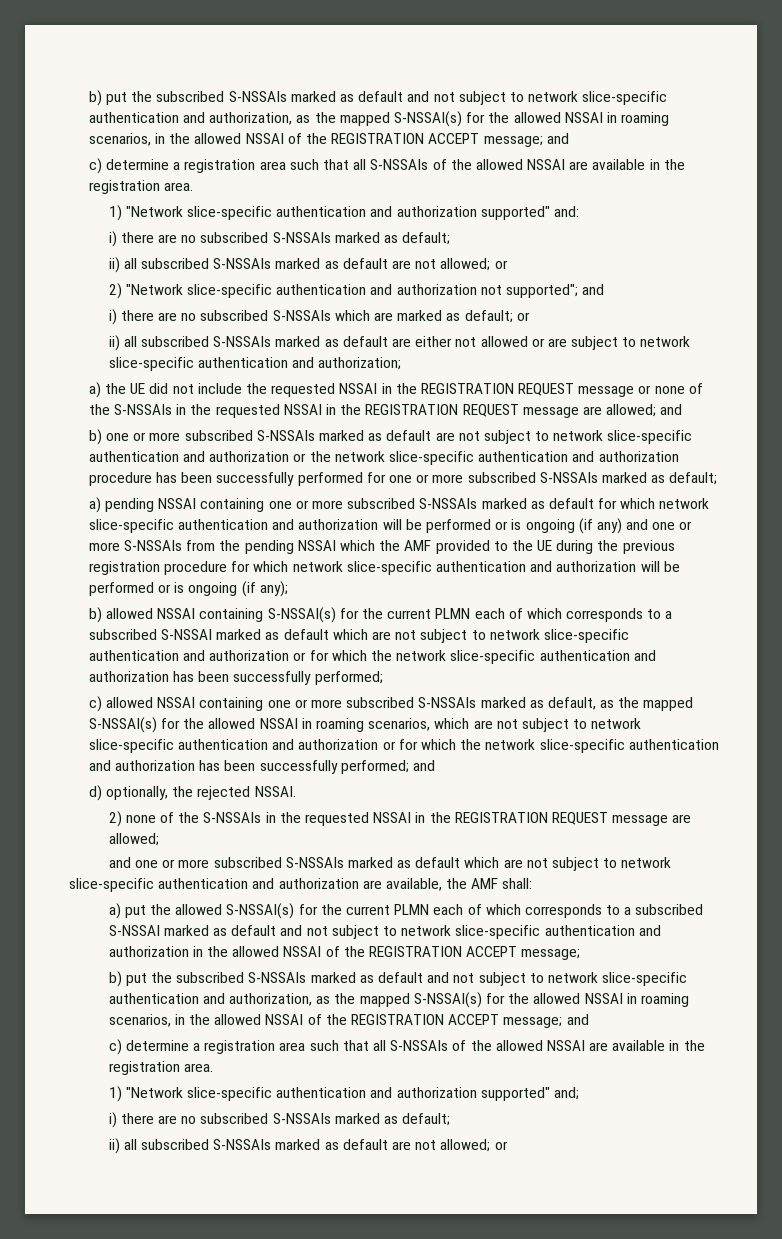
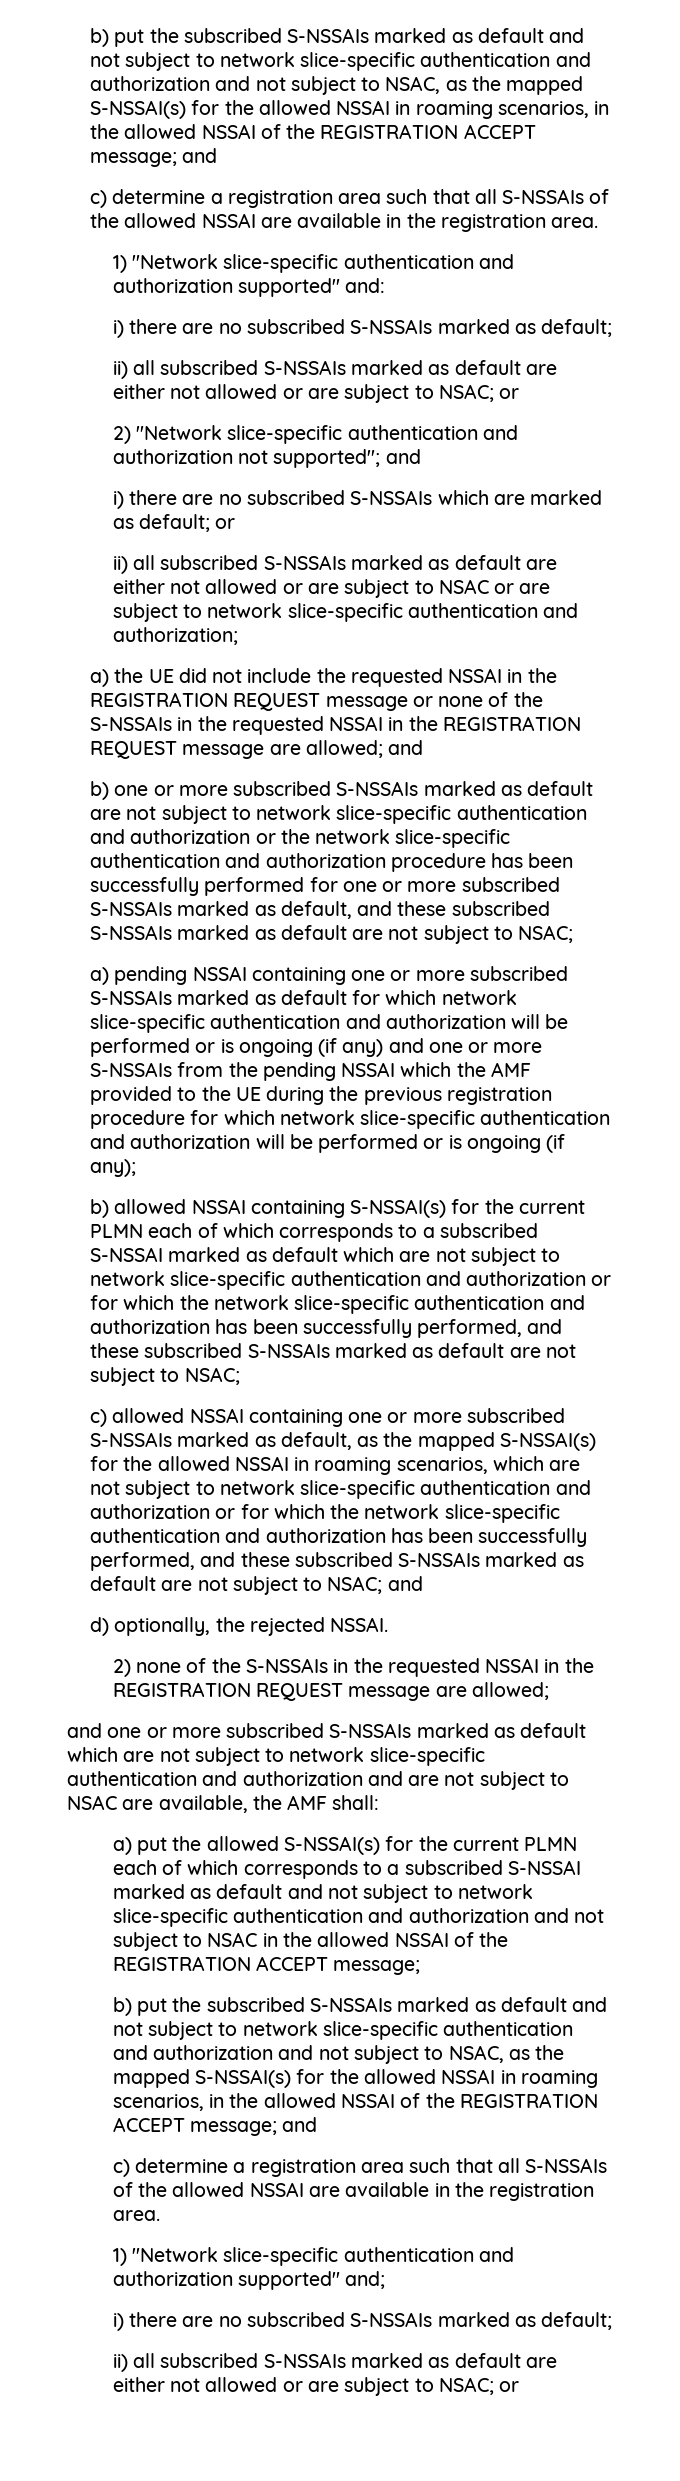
[209,112,293,125] authorization, -> [89,76,441,95] authorization and not subject to NSAC,
[415,258,491,271] not allowed; -> [112,384,494,403] either not allowed or are subject to NSAC;
(637, 342) none -> [438,579,551,594] [112,603,203,622] NSAC or are subject to
[669,472,718,485] default; -> [280,901,550,919] [89,925,574,944] default, and these subscribed S-NSSAIs marked as default are not subject to NSAC;
[314,671,383,685] performed; -> [417,1319,563,1338] [89,1343,576,1358] [89,1367,240,1386] performed, and these subscribed S-NSSAIs marked as default are not subject to NSAC;
[340,760,409,774] performed; -> [89,1552,584,1571] [89,1576,383,1595] performed, and these subscribed S-NSSAIs marked as default are not subject to NSAC;
(359, 883) none -> [367,1771,569,1790] [67,1795,117,1810] and are not subject to NSAC
(189, 951) none -> [533,1908,605,1923] [112,1932,258,1951] and not subject to NSAC
[229,993,313,1006] authorization, -> [153,2045,504,2064] authorization and not subject to NSAC,
[415,1139,491,1152] not allowed; -> [112,2377,494,2396] either not allowed or are subject to NSAC;

